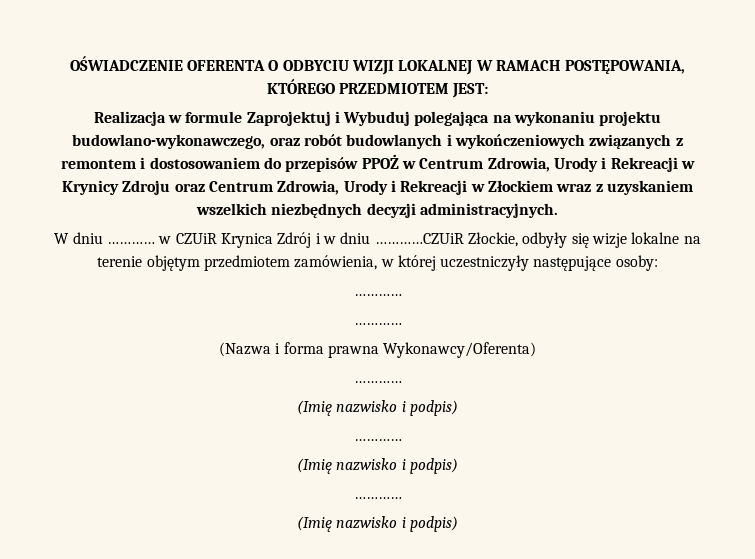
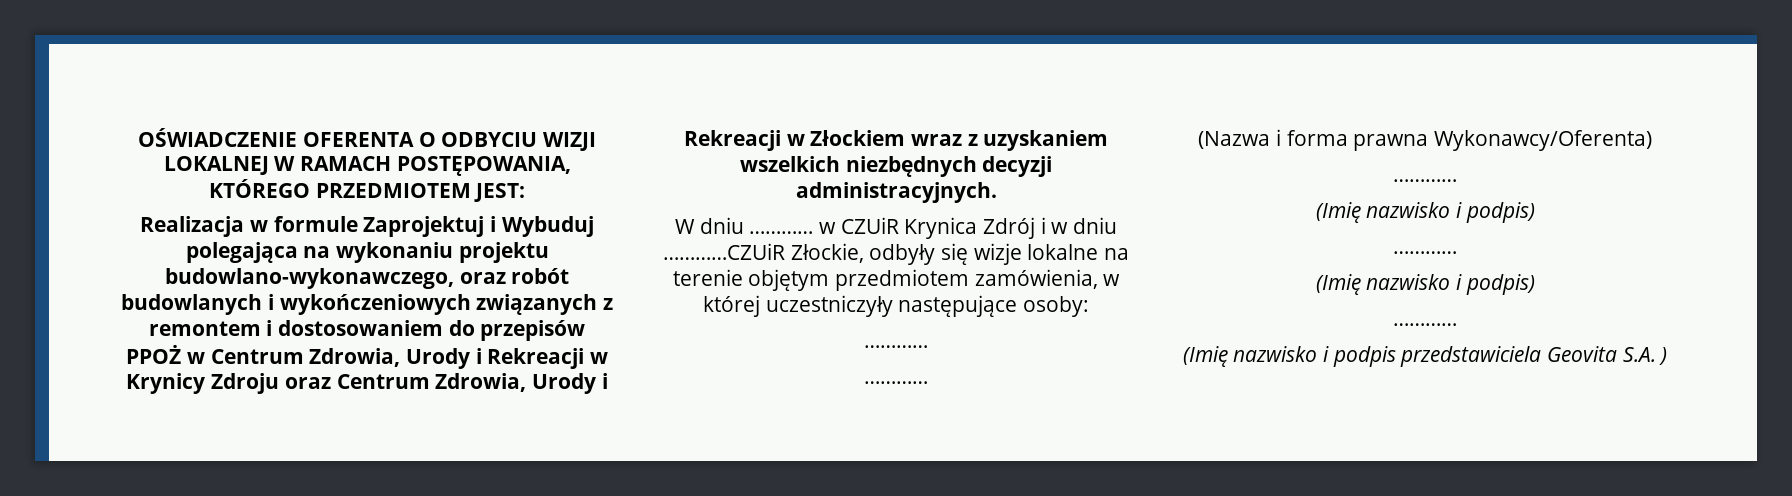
[409,516,458,532] podpis) -> [1332,346,1668,367] podpis przedstawiciela Geovita S.A. )

